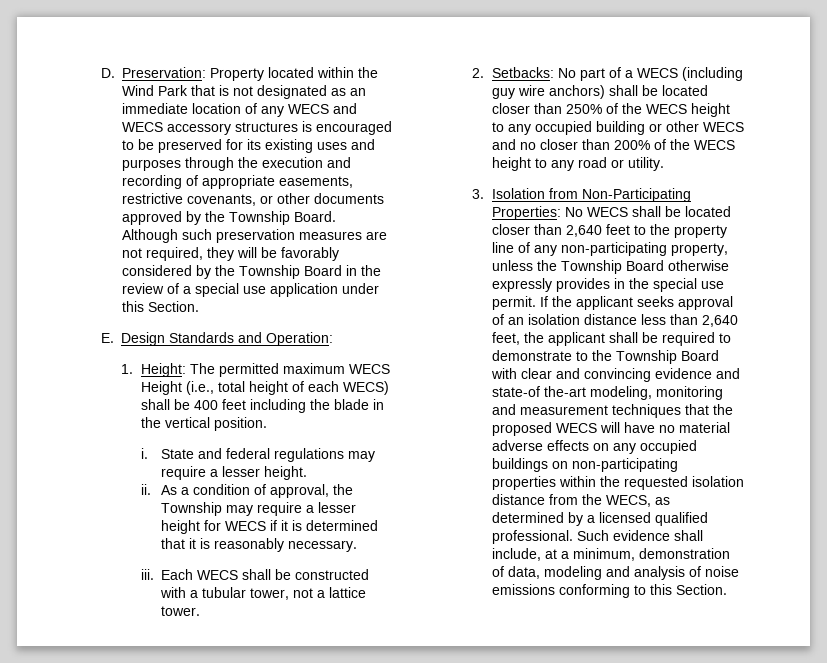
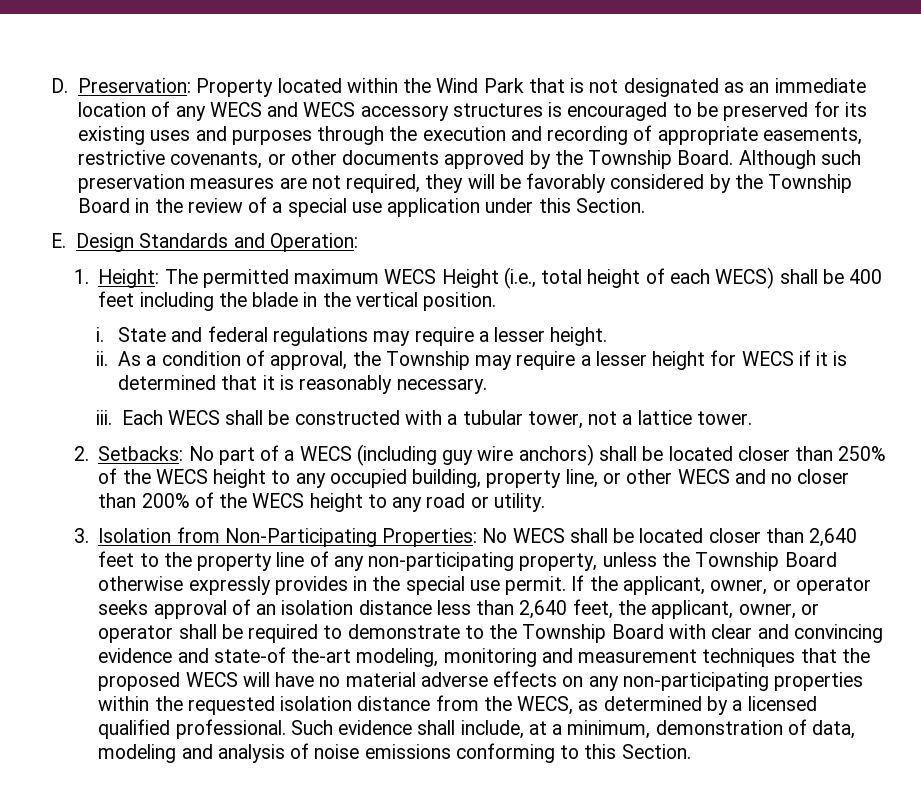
[596,121,646,135] building -> [412,469,598,488] building, property line,
[576,296,634,310] applicant -> [622,576,871,595] applicant, owner, or operator
[548,332,606,346] applicant -> [651,600,819,619] [98,625,174,643] applicant, owner, or operator
[640,440,698,454] [492,458,569,472] occupied buildings on -> (619, 683) none

